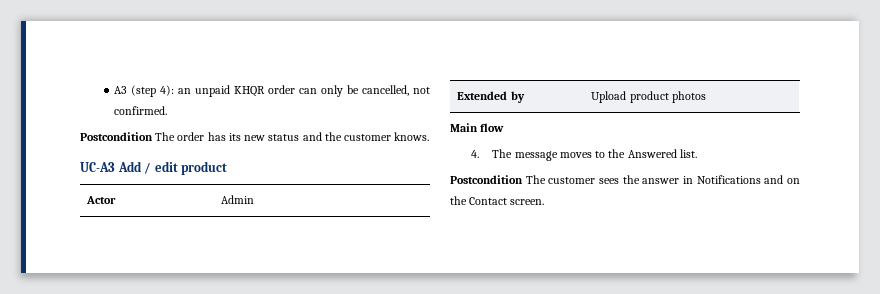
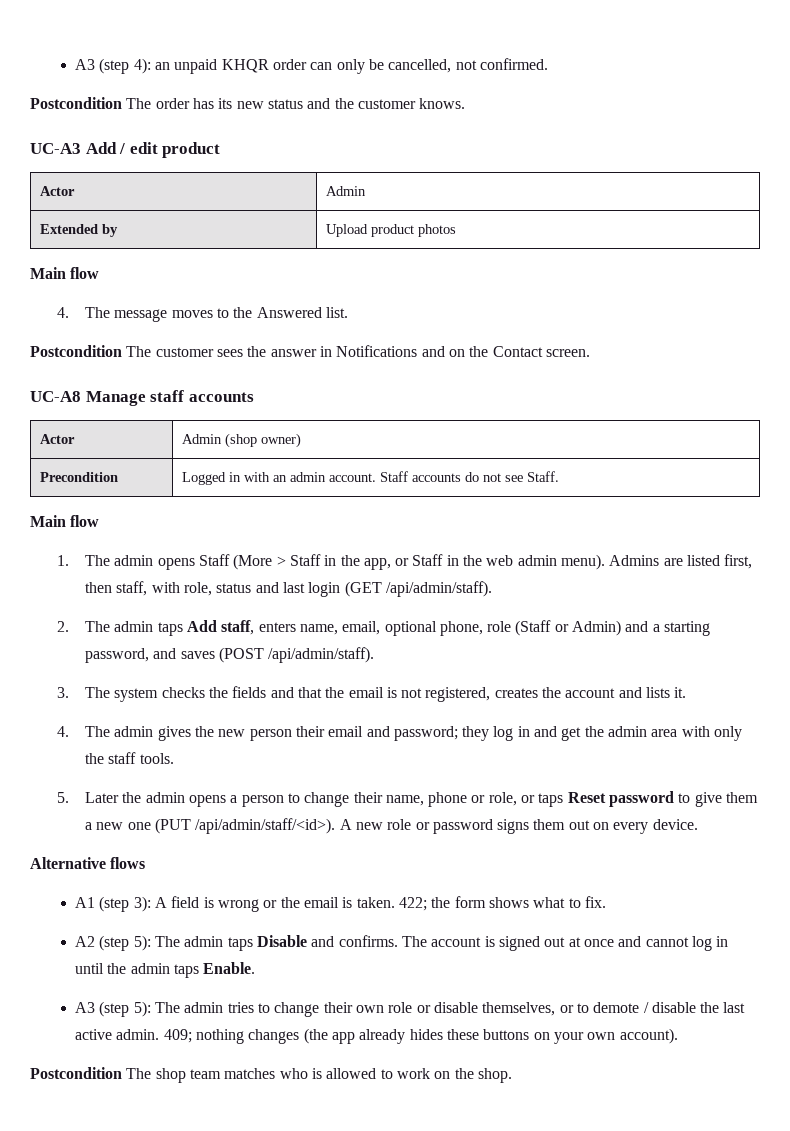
(545, 202) none -> [30,390,254,406] [40,434,76,444] [182,433,302,448] [40,472,119,482] [182,471,560,485] [30,515,100,527] [57,554,753,570] [84,581,492,597] [57,620,711,636] [84,647,375,663] [57,686,687,702] [57,726,743,741] [84,752,174,764] [57,791,759,807] [84,818,698,834] [30,857,146,869] [75,896,606,912] [75,935,729,951] [75,962,256,978] [75,1001,746,1017] [75,1028,678,1044] [30,1067,512,1083] // UC-A8 Manage staff accounts // Actor | Admin (shop owner) // Precondition | Logged in with an admin account. Staff accounts do not see Staff. // Main flow // 1. The admin opens Staff (More > Staff in the app, or Staff in the web admin menu). Admins are listed first, then staff, with role, status and last login (GET /api/admin/staff). // 2. The admin taps Add staff, enters name, email, optional phone, role (Staff or Admin) and a starting password, and saves (POST /api/admin/staff). // 3. The system checks the fields and that the email is not registered, creates the account and lists it. // 4. The admin gives the new person their email and password; they log in and get the admin area with only the staff tools. // 5. Later the admin opens a person to change their name, phone or role, or taps Reset password to give them a new one (PUT /api/admin/staff/<id>). A new role or password signs them out on every device. // Alternative flows // A1 (step 3): A field is wrong or the email is taken. 422; the form shows what to fix. // A2 (step 5): The admin taps Disable and confirms. The account is signed out at once and cannot log in until the admin taps Enable. // A3 (step 5): The admin tries to change their own role or disable themselves, or to demote / disable the last active admin. 409; nothing changes (the app already hides these buttons on your own account). // Postcondition The shop team matches who is allowed to work on the shop.

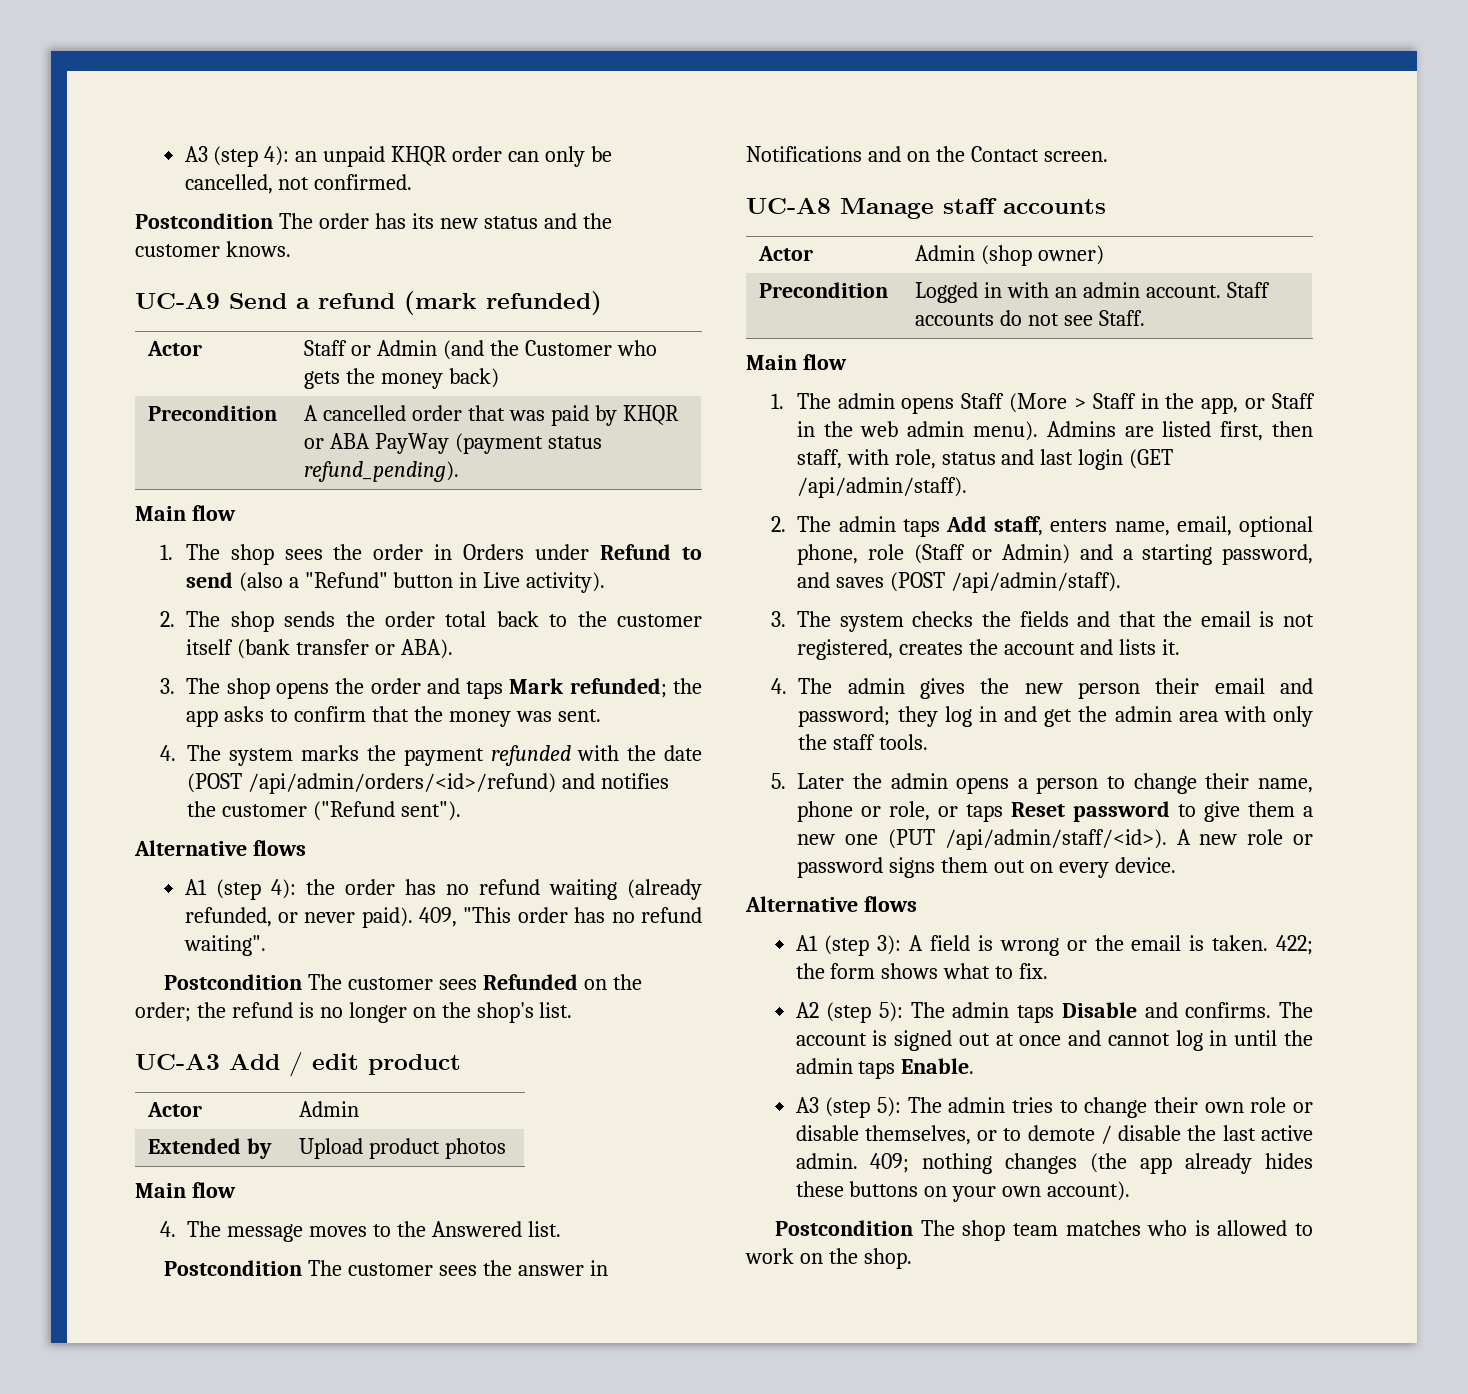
(466, 103) none -> [135,291,602,315] [147,341,203,356] [304,340,657,360] [304,368,499,389] [148,405,278,421] [304,405,679,426] [304,433,602,454] [304,461,460,482] [135,505,236,521] [160,544,703,565] [185,572,606,593] [160,611,702,632] [186,639,454,659] [160,678,702,699] [186,706,601,727] [160,745,703,766] [187,773,670,794] [187,801,462,821] [134,840,306,856] [184,879,703,900] [184,907,702,928] [183,935,266,956] [164,974,642,990] [135,1002,573,1023] // UC-A9 Send a refund (mark refunded) // Actor | Staff or Admin (and the Customer who gets the money back) // Precondition | A cancelled order that was paid by KHQR or ABA PayWay (payment status refund_pending). // Main flow // 1. The shop sees the order in Orders under Refund to send (also a "Refund" button in Live activity). // 2. The shop sends the order total back to the customer itself (bank transfer or ABA). // 3. The shop opens the order and taps Mark refunded; the app asks to confirm that the money was sent. // 4. The system marks the payment refunded with the date (POST /api/admin/orders/<id>/refund) and notifies the customer ("Refund sent"). // Alternative flows // A1 (step 4): the order has no refund waiting (already refunded, or never paid). 409, "This order has no refund waiting". // Postcondition The customer sees Refunded on the order; the refund is no longer on the shop's list.

